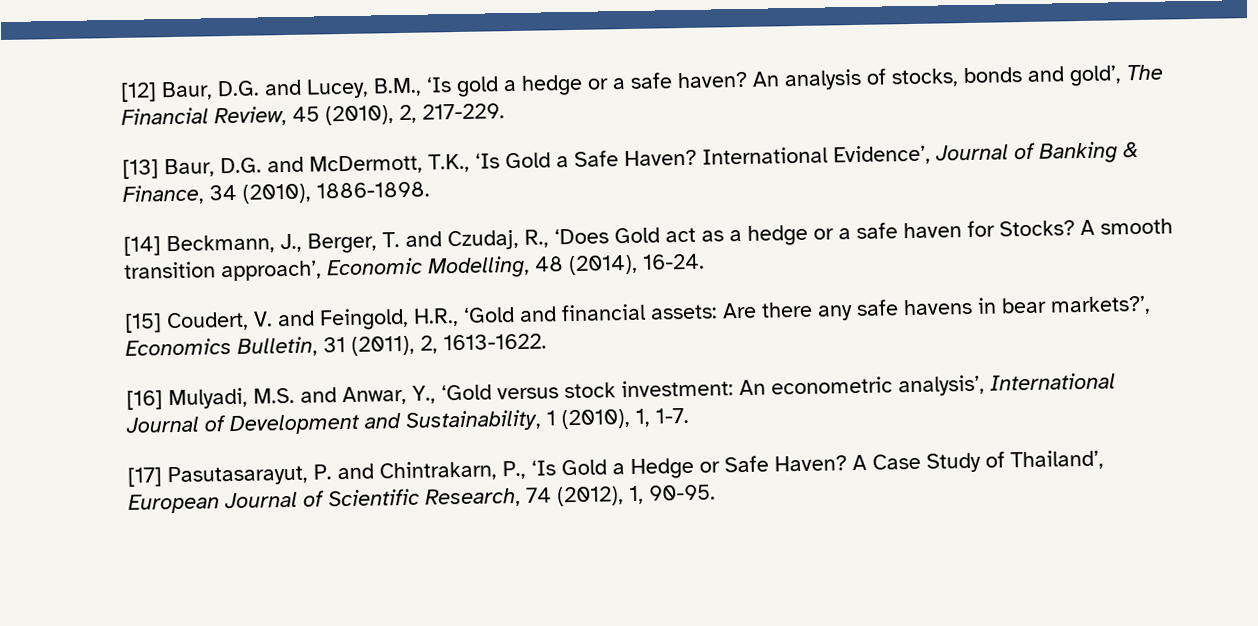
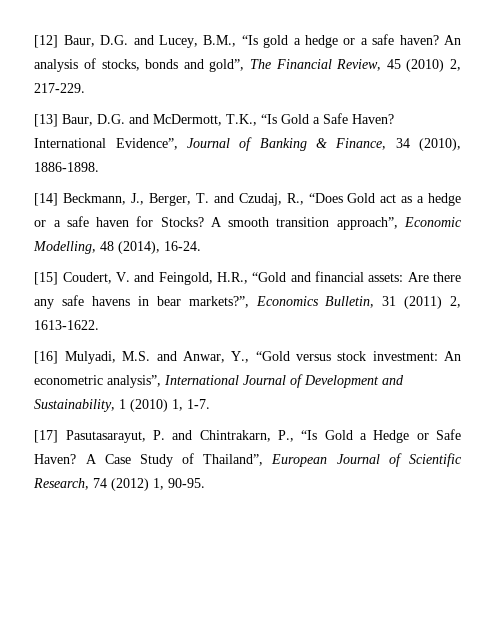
[425,77,452,93] ‘Is -> [241,35,258,45] “Is
[1068,65,1122,87] gold’, -> [209,59,245,72] gold”,
[324,105,394,126] (2010), -> [406,59,445,72] (2010)
[474,153,500,169] ‘Is -> [261,114,278,124] “Is
[832,144,931,166] Evidence’, -> [115,138,178,150] Evidence”,
[553,228,609,245] ‘Does -> [308,193,343,203] “Does
[220,260,322,282] approach’, -> [336,217,398,230] approach”,
[462,307,515,323] ‘Gold -> [252,272,287,282] “Gold
[1049,295,1151,316] markets?’, -> [188,296,249,308] markets?”,
[350,335,415,356] (2011), -> [404,296,443,309] (2011)
[440,384,492,401] ‘Gold -> [255,351,290,361] “Gold
[897,374,985,397] analysis’, -> [107,375,162,388] analysis”,
[560,409,631,430] (2010), -> [130,399,169,412] (2010)
[530,460,556,476] ‘Is -> [301,430,318,440] “Is
[1009,449,1104,471] Thailand’, -> [203,454,264,466] Thailand”,
[556,486,624,507] (2012), -> [111,478,150,491] (2012)

